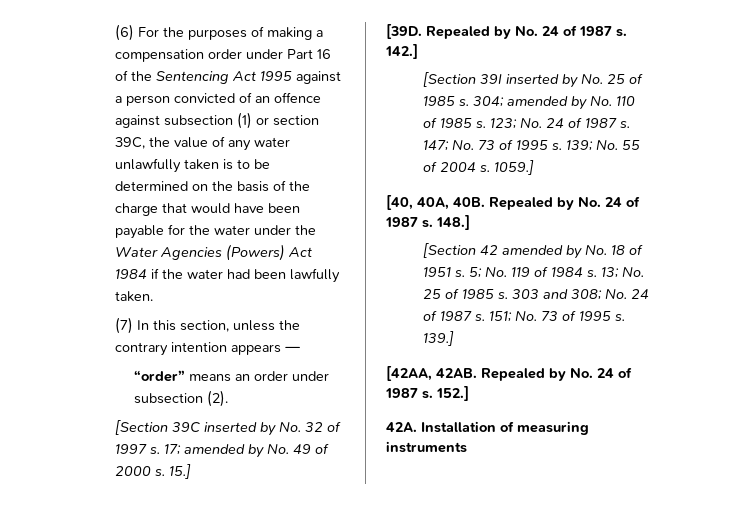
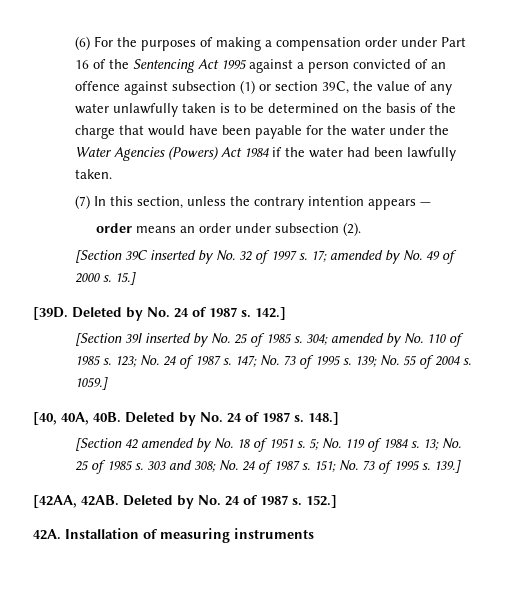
[133,370,185,382] “order” -> [95,223,132,233] order
[426,26,490,39] Repealed -> [72,307,122,318] Deleted
[489,197,553,210] Repealed -> [125,412,175,423] Deleted
[481,368,545,381] Repealed -> [123,495,173,506] Deleted

